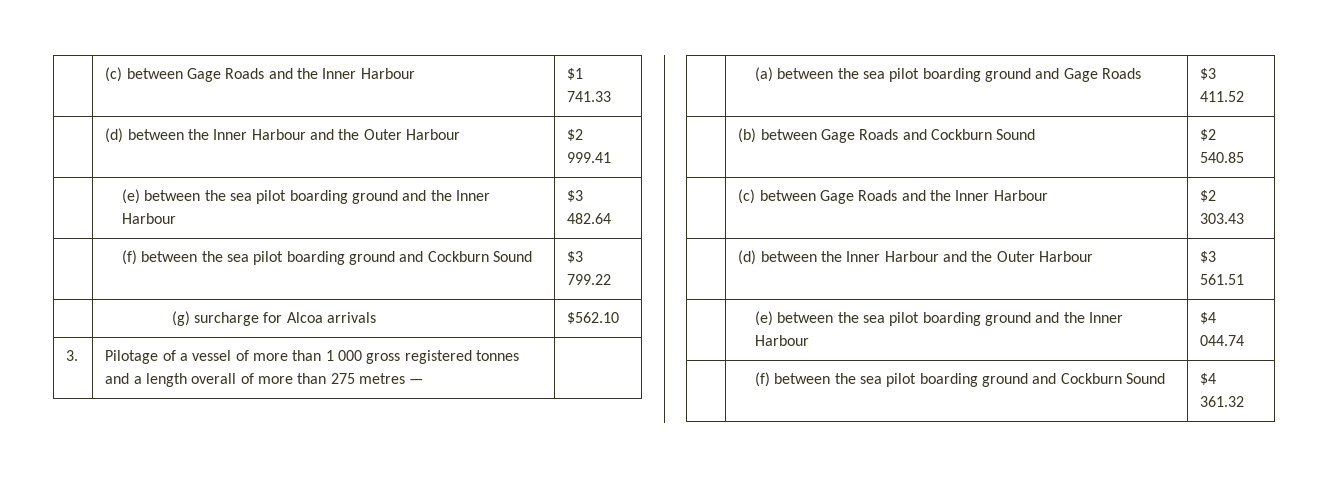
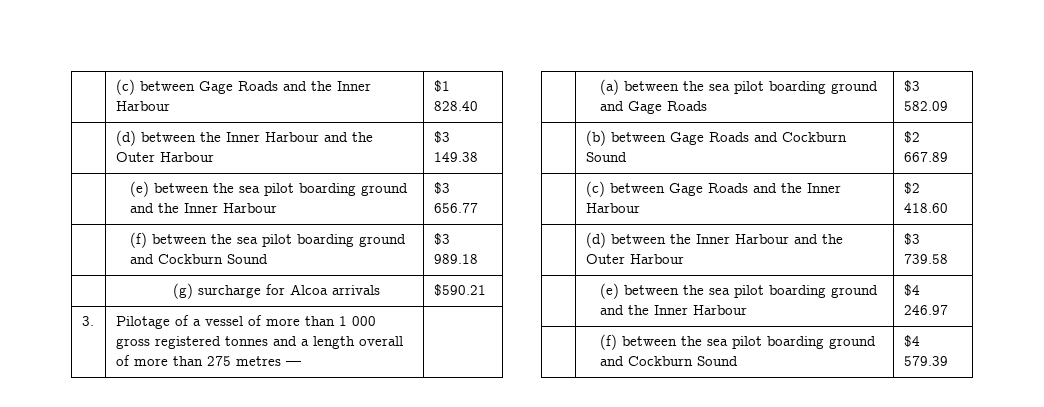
[567,91,612,102] [105,128,460,143] [567,129,584,141] [567,152,612,163] 741.33 // | (d) between the Inner Harbour and the Outer Harbour | $2 999.41 -> [433,101,478,111] [115,130,373,146] [115,152,214,162] [433,131,450,143] [433,152,478,162] 828.40 // | (d) between the Inner Harbour and the Outer Harbour | $3 149.38
[567,213,612,224] 482.64 -> [433,203,478,213] 656.77
[567,274,612,285] 799.22 -> [433,254,478,264] 989.18
[567,312,620,324] $562.10 -> [433,284,486,296] $590.21
[1200,91,1245,102] 411.52 -> [903,101,948,111] 582.09
[1200,152,1245,163] 540.85 -> [903,152,948,162] 667.89
[1200,213,1245,224] 303.43 -> [903,203,948,213] 418.60
[1200,274,1245,285] 561.51 -> [903,254,948,264] 739.58
[1200,335,1245,346] 044.74 -> [903,305,948,315] 246.97
[1200,396,1245,407] 361.32 -> [903,356,948,366] 579.39

